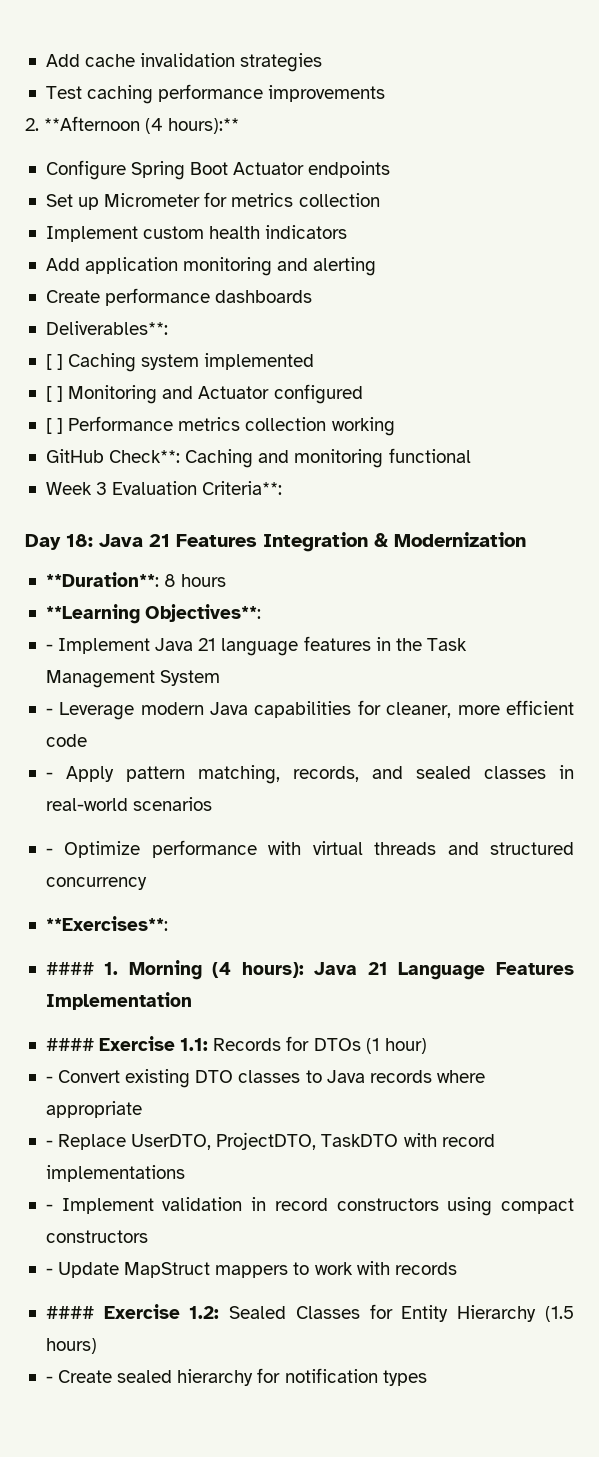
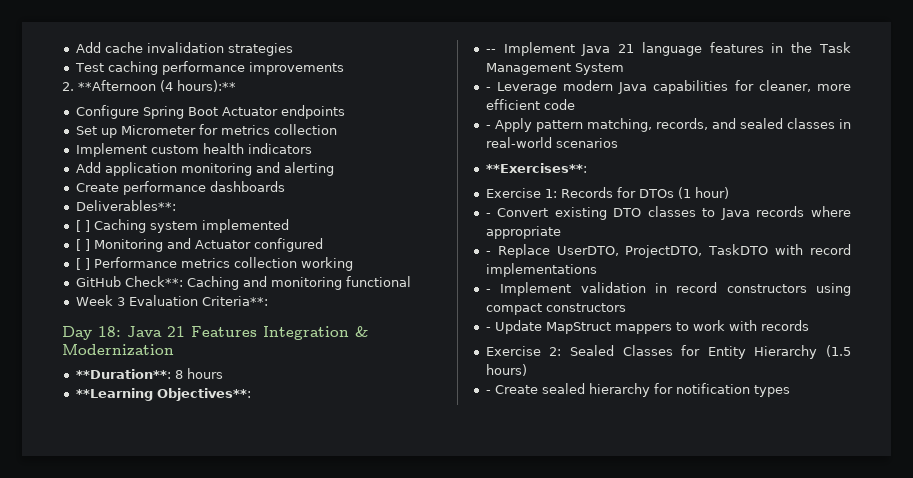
[45,644,53,651] - -> [485,49,496,53] --
[45,840,575,858] [45,877,147,890] [45,916,168,931] [45,960,574,980] [45,992,192,1010] [45,1036,209,1051] - Optimize performance with virtual threads and structured concurrency // **Exercises**: // #### 1. Morning (4 hours): Java 21 Language Features Implementation // #### Exercise 1.1: -> [485,163,587,173] [485,188,557,198] **Exercises**: // Exercise 1:
[45,1304,220,1319] #### Exercise 1.2: -> [485,346,562,356] Exercise 2:

